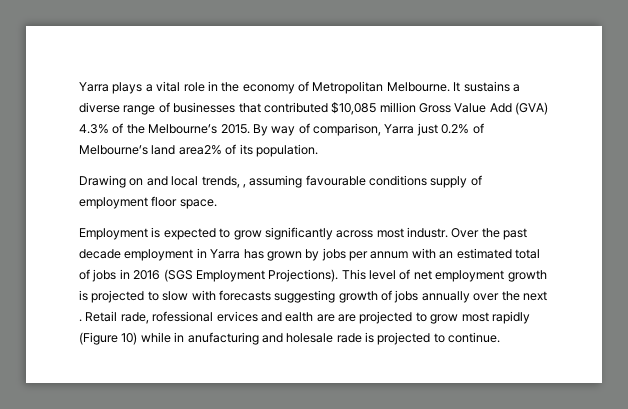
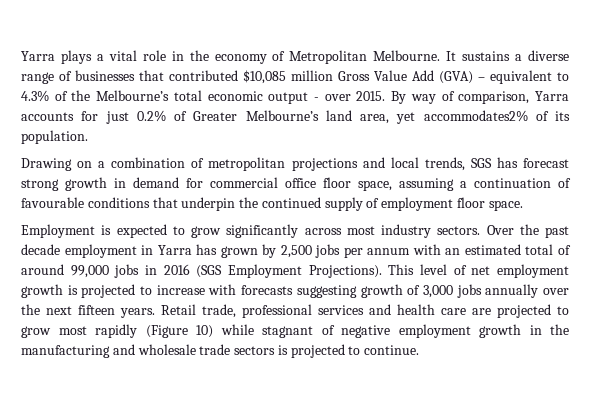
(549, 108) none -> [478,70,569,84] – equivalent to
(218, 129) none -> [173,90,351,104] total economic output - over
(415, 129) none -> [21,111,99,121] accounts for
(484, 128) none -> [193,111,238,121] Greater
[178,145,222,155] area2% -> [360,110,528,124] area, yet accommodates2%
[146,175,427,188] and local trends, , assuming favourable conditions -> [98,157,569,171] [21,177,571,191] [21,197,321,211] a combination of metropolitan projections and local trends, SGS has forecast strong growth in demand for commercial office floor space, assuming a continuation of favourable conditions that underpin the continued
[407,227,448,238] industr. -> [381,224,481,238] industry sectors.
(320, 255) none -> [280,245,312,258] 2,500
(90, 274) none -> [21,264,109,278] around 99,000
[162,291,189,301] slow -> [156,285,205,295] increase
(392, 295) none -> [422,285,453,298] 3,000
[79,311,335,324] . Retail rade, rofessional ervices and ealth are -> [78,304,466,318] fifteen years. Retail trade, professional services and health care
[174,332,362,345] in anufacturing and holesale rade -> [262,324,569,338] [21,344,276,358] stagnant of negative employment growth in the manufacturing and wholesale trade sectors

